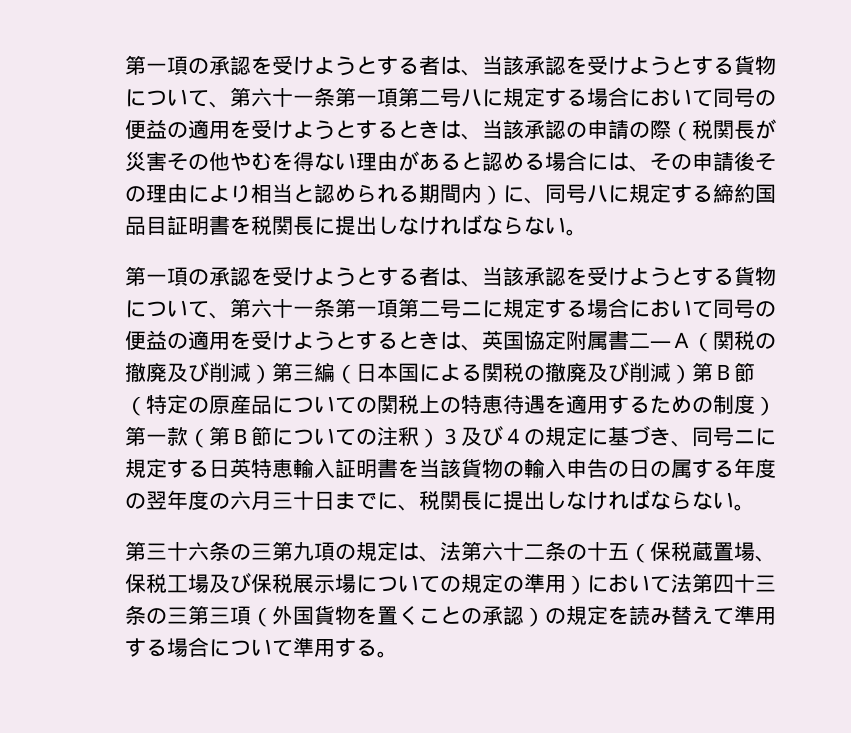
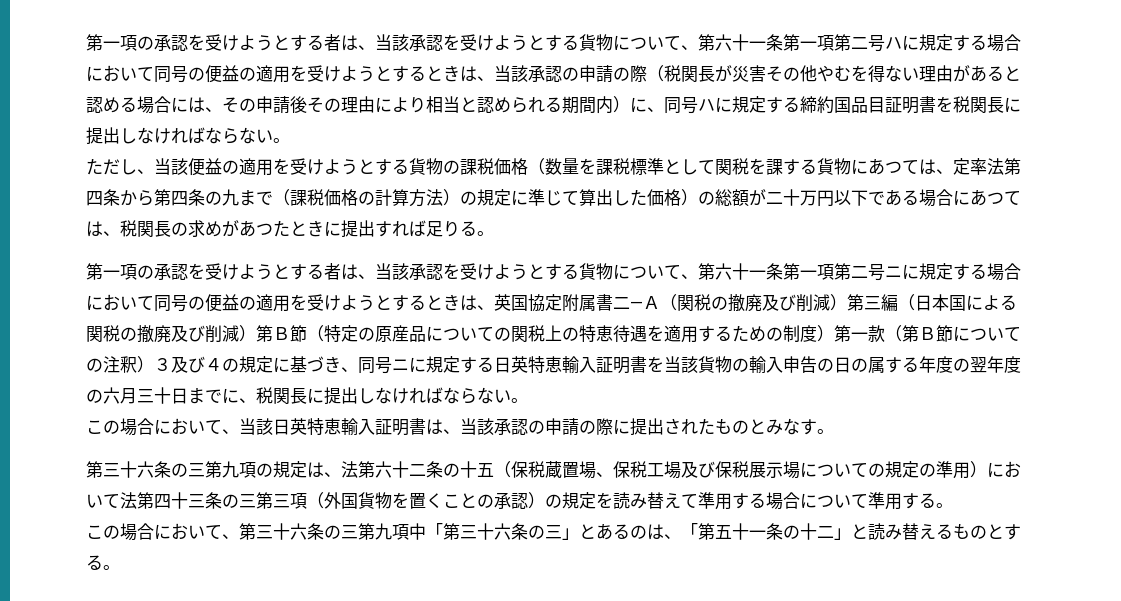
(587, 232) none -> [86,158,1022,176] [86,189,1022,207] [86,220,495,238] // ただし、当該便益の適用を受けようとする貨物の課税価格（数量を課税標準として関税を課する貨物にあつては、定率法第四条から第四条の九まで（課税価格の計算方法）の規定に準じて算出した価格）の総額が二十万円以下である場合にあつては、税関長の求めがあつたときに提出すれば足りる。
(755, 507) none -> [86,418,835,436] // この場合において、当該日英特恵輸入証明書は、当該承認の申請の際に提出されたものとみなす。
(398, 654) none -> [86,523,1022,541] [86,555,121,570] // この場合において、第三十六条の三第九項中「第三十六条の三」とあるのは、「第五十一条の十二」と読み替えるものとする。

